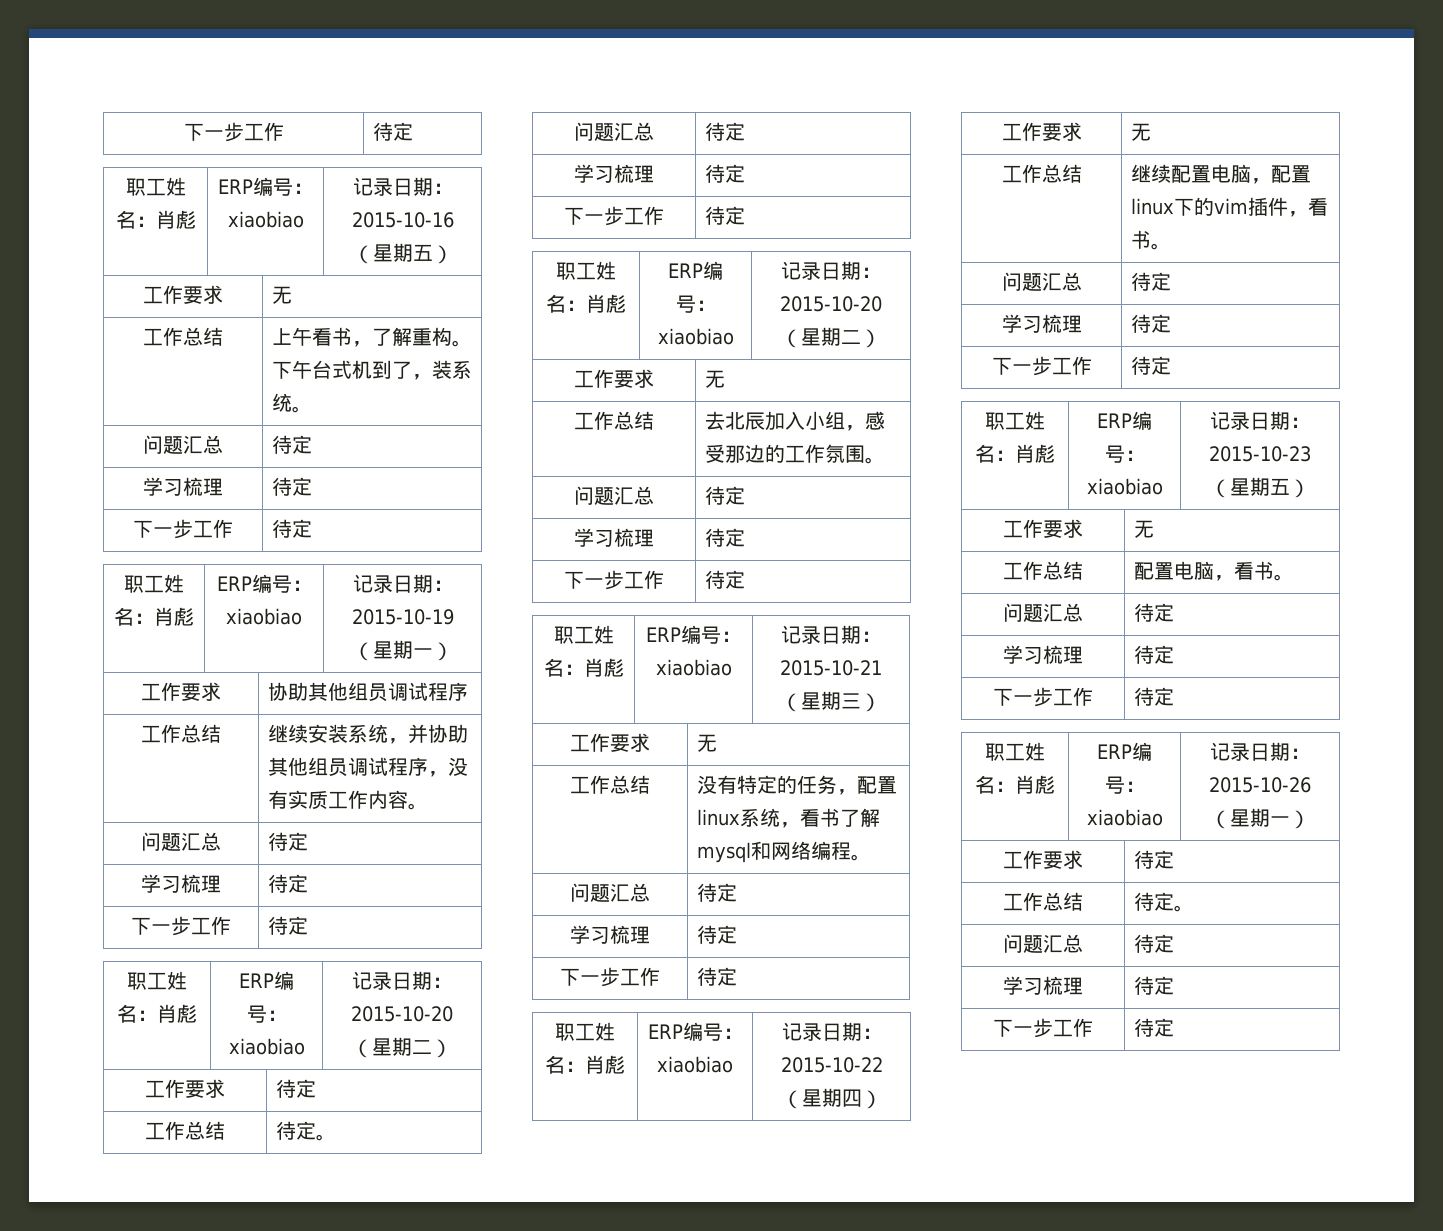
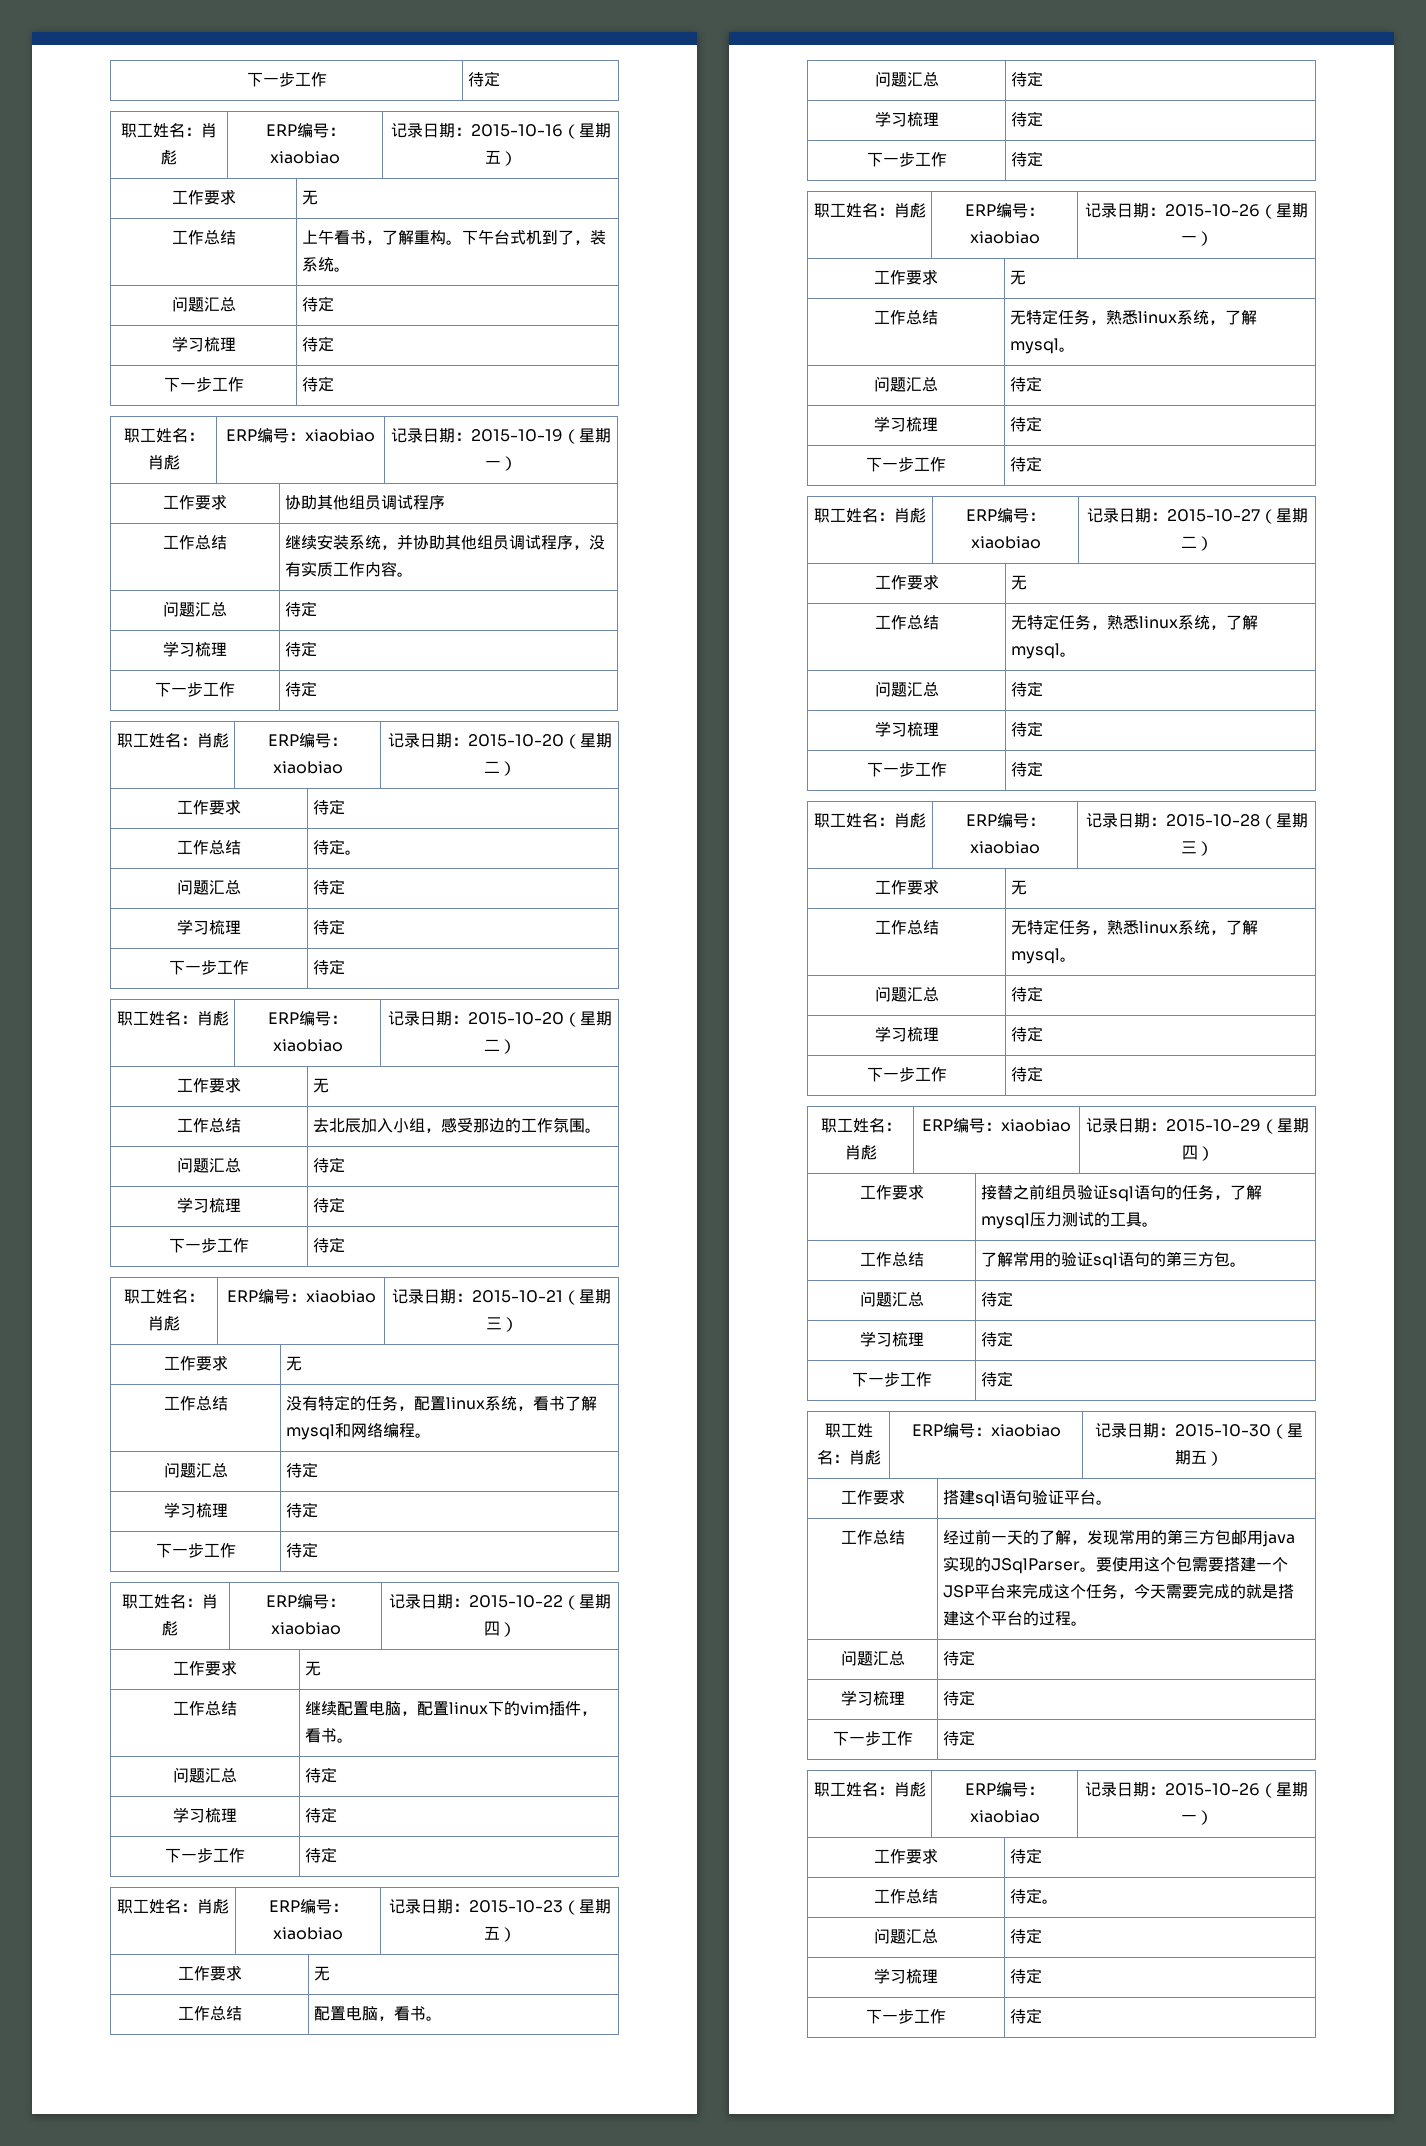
(1310, 819) none -> [874,269,938,285] [1010,270,1027,285] [874,310,938,325] [1010,309,1258,325] [1010,338,1076,354] [874,376,938,392] [1010,376,1043,392] [874,416,938,432] [1010,416,1043,432] [866,457,946,472] [1010,456,1043,472] [814,508,926,523] [966,508,1045,523] [970,536,1041,549] [1086,508,1308,524] [1181,536,1213,551] [874,574,939,590] [1011,575,1028,590] [874,615,939,630] [1011,614,1259,630] [1011,643,1077,659] [874,681,939,697] [1011,681,1044,697] [874,721,939,737] [1011,721,1044,737] [866,762,947,777] [1011,761,1044,777] [814,813,926,828] [965,813,1045,828] [970,841,1040,854] [1085,813,1308,829] [1180,841,1213,856] [874,879,939,895] [1011,880,1028,895] [874,920,939,935] [1011,919,1259,935] [1011,948,1077,964] [874,986,939,1002] [1011,986,1044,1002] [874,1026,939,1042] [1011,1026,1044,1042] [866,1067,947,1082] [1011,1066,1044,1082] [820,1118,901,1133] [844,1145,877,1160] [922,1118,1071,1133] [1086,1118,1309,1134] [1181,1145,1214,1161] [859,1184,924,1200] [981,1184,1263,1202] [981,1212,1159,1229] [859,1252,924,1267] [981,1251,1247,1269] [859,1291,924,1307] [981,1291,1014,1307] [859,1331,924,1347] [981,1331,1014,1347] [851,1372,932,1387] [981,1371,1014,1387] [824,1423,873,1438] [816,1450,881,1465] [911,1423,1061,1438] [1095,1423,1303,1439] [1175,1450,1223,1466] [840,1489,905,1505] [943,1490,1113,1507] [840,1530,905,1545] [943,1529,1296,1547] [943,1556,1289,1574] [943,1583,1295,1599] [943,1611,1088,1626] [840,1650,905,1666] [943,1650,976,1666] [840,1690,905,1706] [943,1690,976,1706] [832,1731,913,1746] [943,1730,976,1746] [813,1782,926,1797] [965,1782,1044,1797] [969,1810,1040,1823] [1085,1782,1308,1798] [1180,1810,1213,1825] // 工作要求 | 无 // 工作总结 | 无特定任务，熟悉linux系统，了解mysql。 // 问题汇总 | 待定 // 学习梳理 | 待定 // 下一步工作 | 待定 // 职工姓名：肖彪 | ERP编号：xiaobiao | 记录日期：2015-10-27（星期二） // 工作要求 | 无 // 工作总结 | 无特定任务，熟悉linux系统，了解mysql。 // 问题汇总 | 待定 // 学习梳理 | 待定 // 下一步工作 | 待定 // 职工姓名：肖彪 | ERP编号：xiaobiao | 记录日期：2015-10-28（星期三） // 工作要求 | 无 // 工作总结 | 无特定任务，熟悉linux系统，了解mysql。 // 问题汇总 | 待定 // 学习梳理 | 待定 // 下一步工作 | 待定 // 职工姓名：肖彪 | ERP编号：xiaobiao | 记录日期：2015-10-29（星期四） // 工作要求 | 接替之前组员验证sql语句的任务，了解mysql压力测试的工具。 // 工作总结 | 了解常用的验证sql语句的第三方包。 // 问题汇总 | 待定 // 学习梳理 | 待定 // 下一步工作 | 待定 // 职工姓名：肖彪 | ERP编号：xiaobiao | 记录日期：2015-10-30（星期五） // 工作要求 | 搭建sql语句验证平台。 // 工作总结 | 经过前一天的了解，发现常用的第三方包邮用java实现的JSqlParser。要使用这个包需要搭建一个JSP平台来完成这个任务，今天需要完成的就是搭建这个平台的过程。 // 问题汇总 | 待定 // 学习梳理 | 待定 // 下一步工作 | 待定 // 职工姓名：肖彪 | ERP编号：xiaobiao | 记录日期：2015-10-26（星期一）

